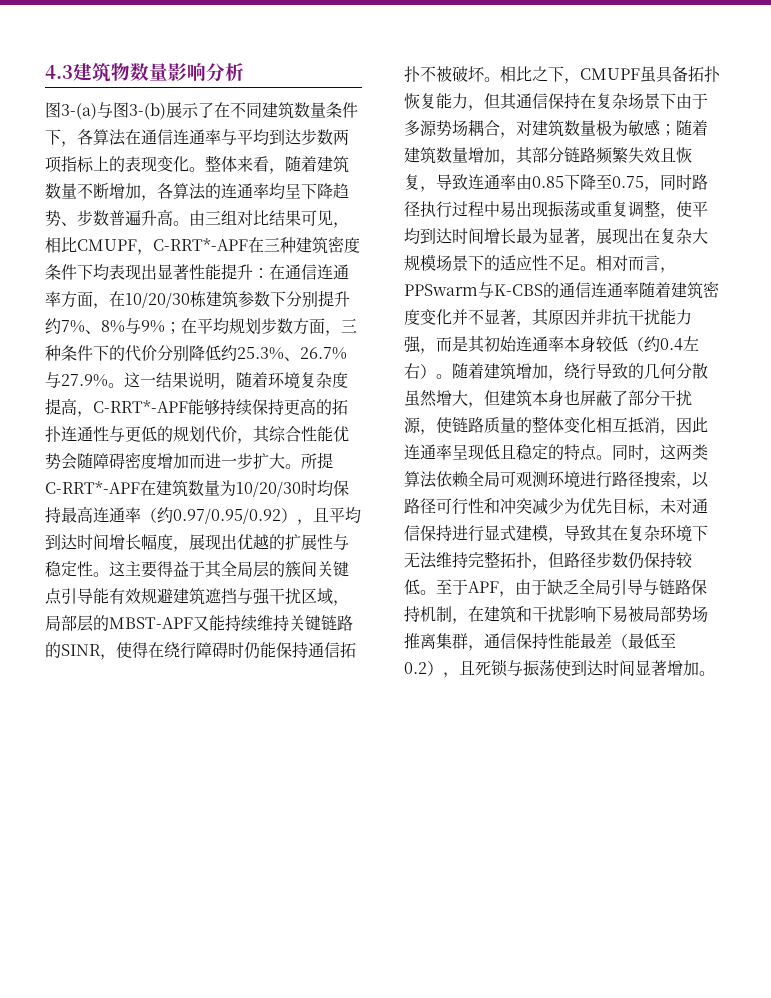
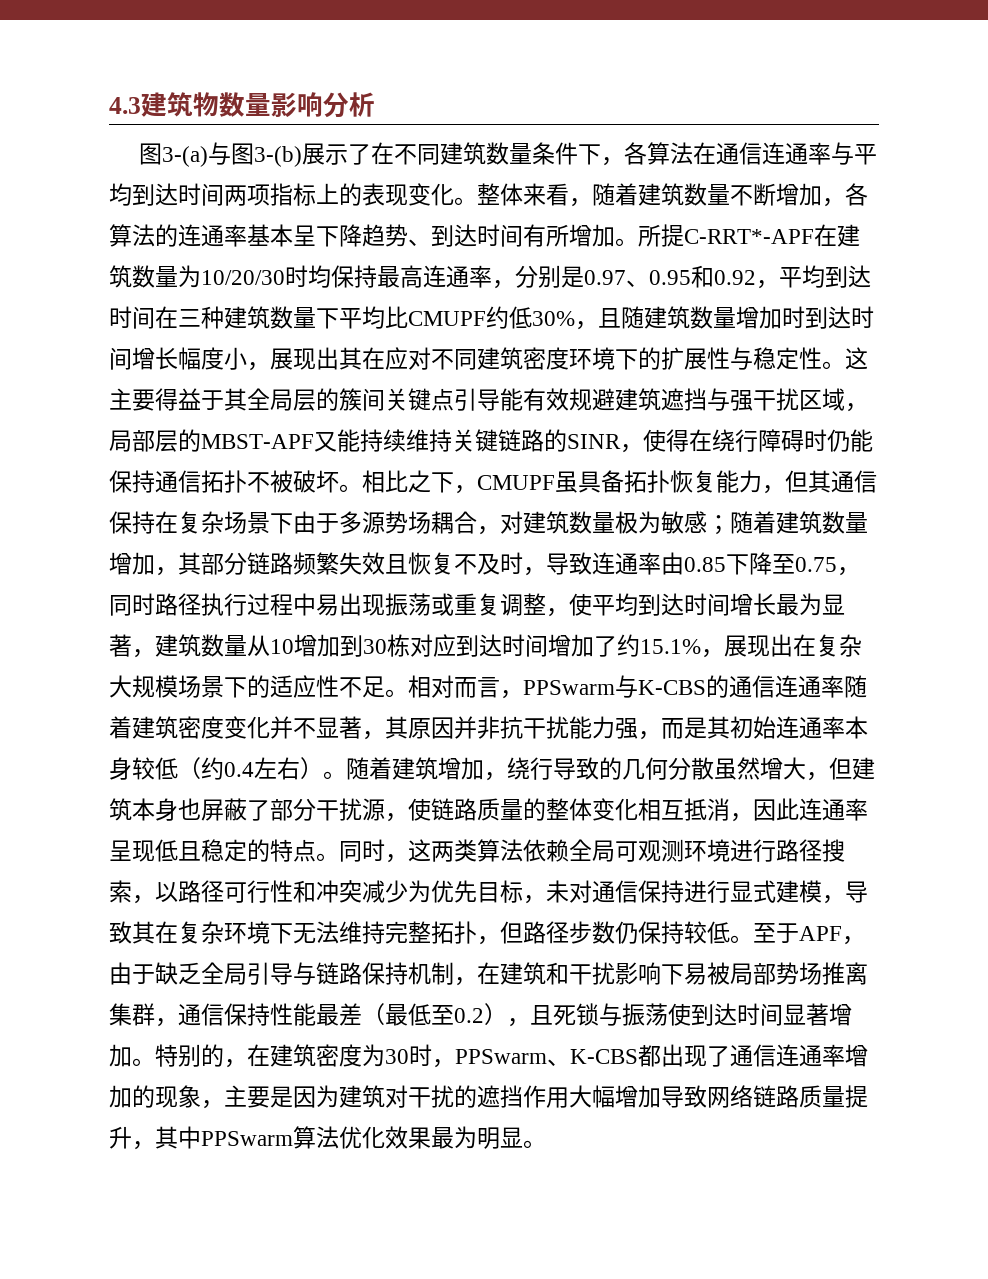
[301,129,333,145] 步数 -> [178,183,224,206] 时间
[269,183,285,200] 均 -> [247,224,293,247] 基本
[77,209,349,228] [45,236,360,255] [45,263,349,281] [45,290,350,309] [45,318,357,336] [45,345,347,362] [45,372,348,390] [45,398,348,417] [45,426,349,444] [45,452,285,470] 步数普遍升高。由三组对比结果可见，相比CMUPF，C-RRT*-APF在三种建筑密度条件下均表现出显著性能提升：在通信连通率方面，在10/20/30栋建筑参数下分别提升约7%、8%与9%；在平均规划步数方面，三种条件下的代价分别降低约25.3%、26.7%与27.9%。这一结果说明，随着环境复杂度提高，C-RRT*-APF能够持续保持更高的拓扑连通性与更低的规划代价，其综合性能优势会随障碍密度增加而进一步扩大 -> [431,224,615,247] 到达时间有所增加
[141,507,361,525] （约0.97/0.95/0.92），且平均 -> [492,265,871,289] [109,306,805,330] ，分别是0.97、0.95和0.92，平均到达时间在三种建筑数量下平均比CMUPF约低30%，且随建筑数量增加时
[173,534,269,552] ，展现出优越 -> [224,347,638,371] 小，展现出其在应对不同建筑密度环境下
(420, 182) none -> [454,552,523,575] 不及时
(596, 243) none -> [155,634,724,658] 建筑数量从10增加到30栋对应到达时间增加了约15.1%，
(715, 673) none -> [155,1044,868,1068] [109,1085,868,1109] [109,1126,546,1150] 特别的，在建筑密度为30时，PPSwarm、K-CBS都出现了通信连通率增加的现象，主要是因为建筑对干扰的遮挡作用大幅增加导致网络链路质量提升，其中PPSwarm算法优化效果最为明显。

